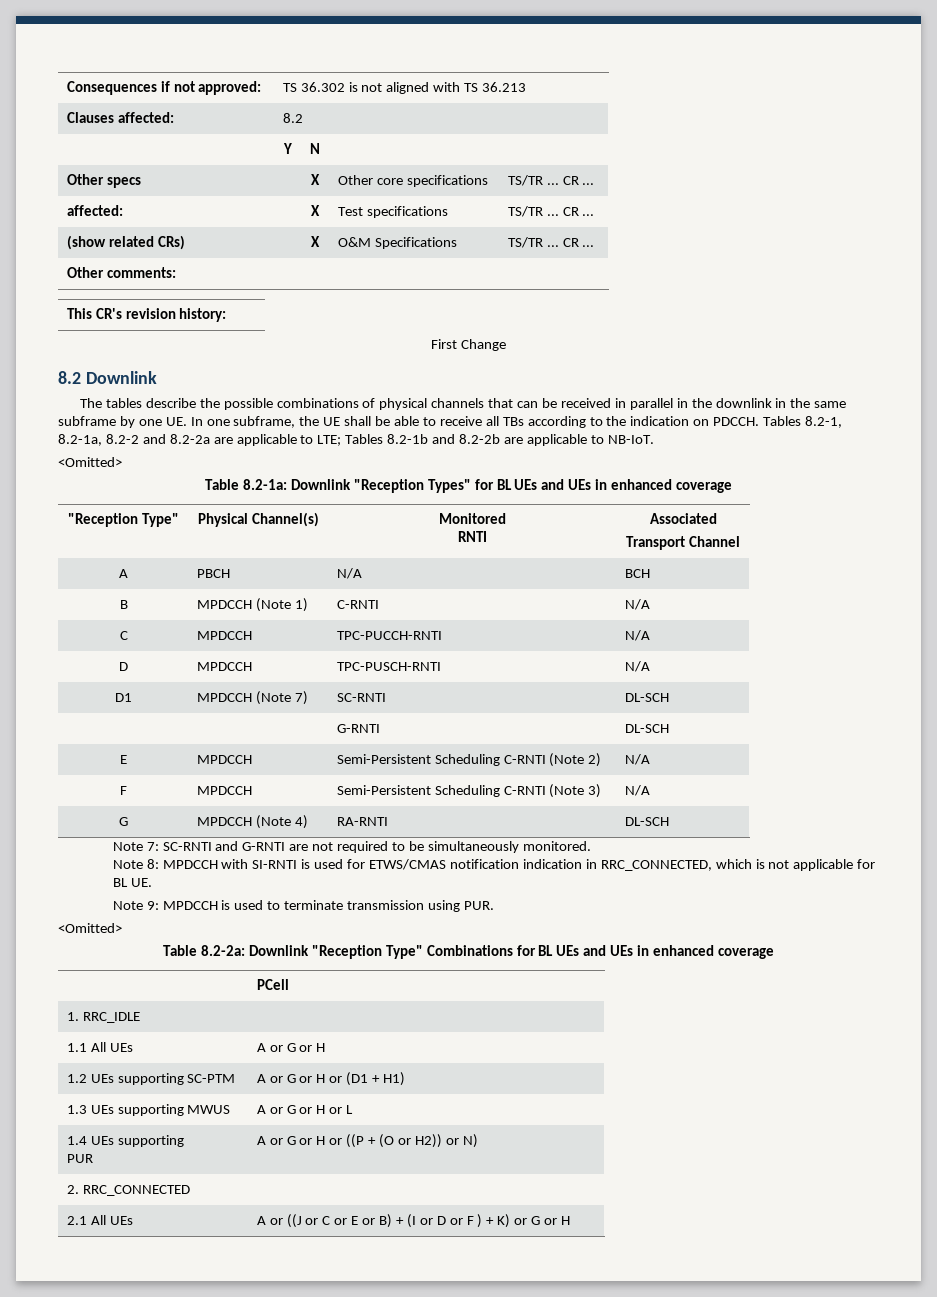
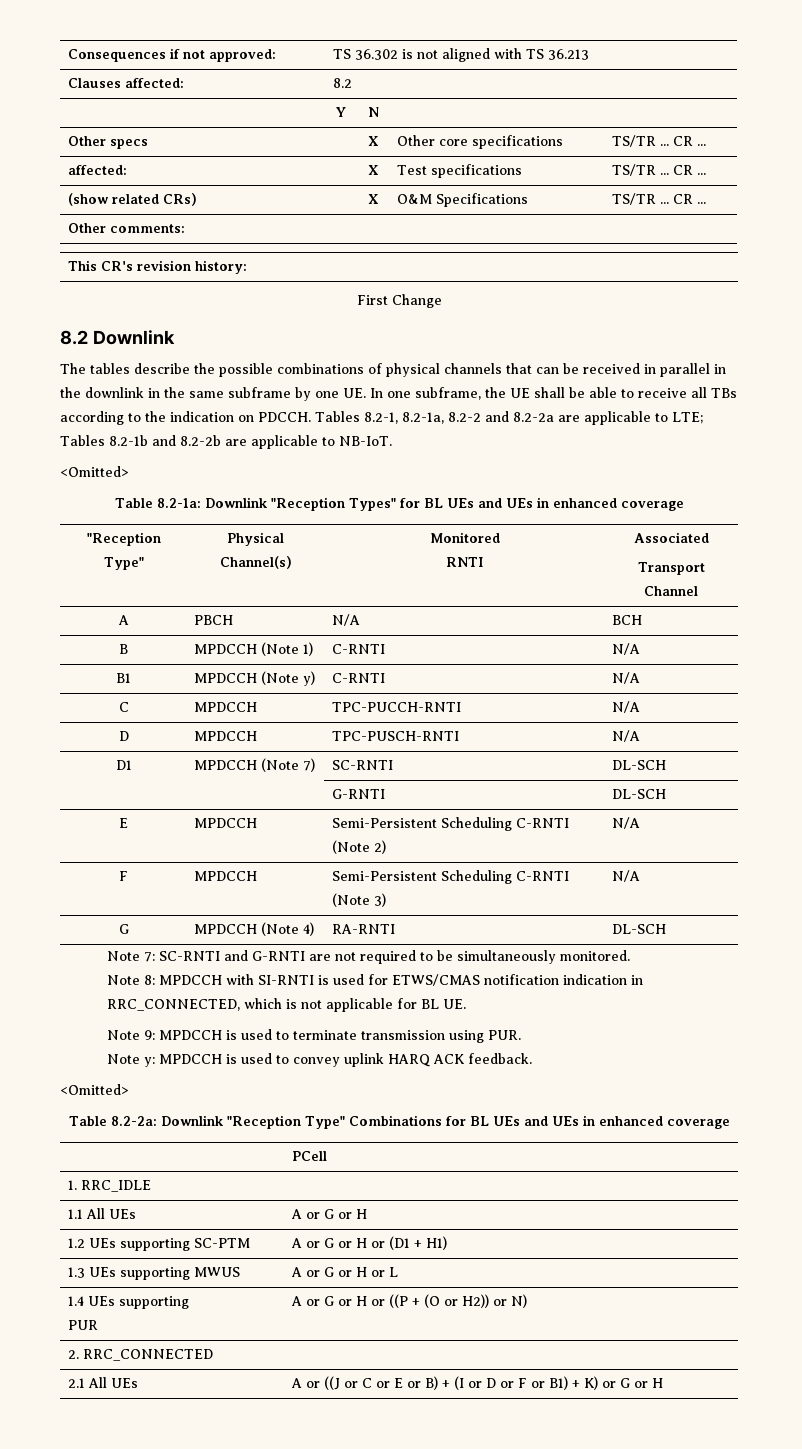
(650, 604) none -> [116,673,131,683] [194,671,316,686] [332,673,386,683] [612,672,641,684] // B1 | MPDCCH (Note y) | C-RNTI | N/A
(494, 905) none -> [106,1053,532,1067] // Note y: MPDCCH is used to convey uplink HARQ ACK feedback.
[477,1214,483,1228] ) -> [531,1376,569,1390] or B1)

